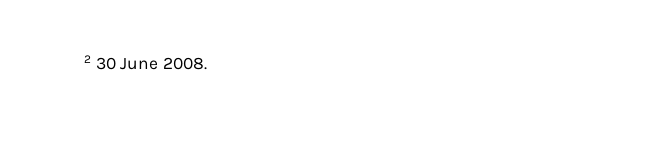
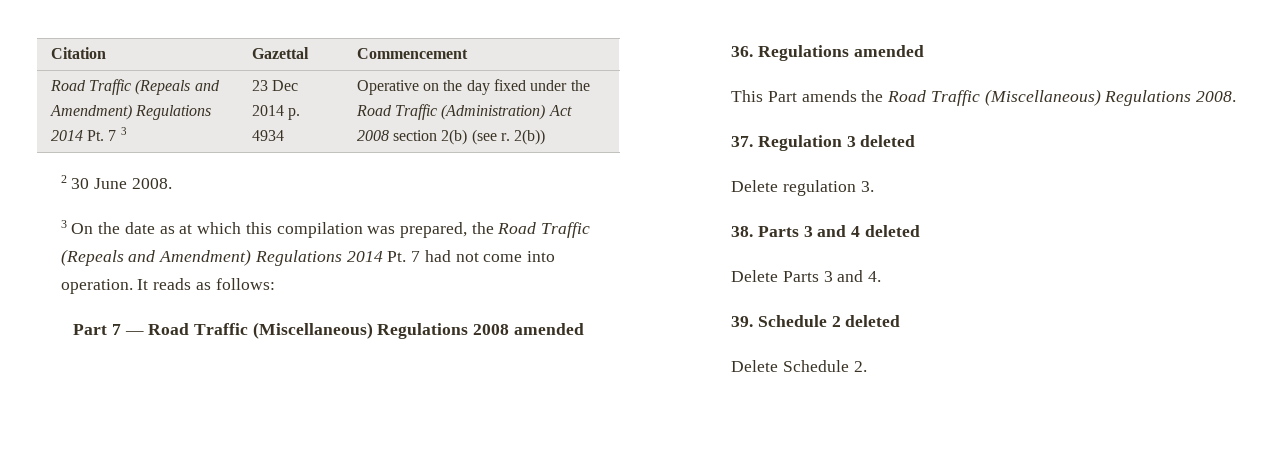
[83,55,208,70] 2 30 June 2008. -> [50,47,106,59] [251,47,309,59] [356,48,468,59] [49,79,220,95] [49,104,212,120] [50,127,127,141] [251,80,299,91] [251,105,301,120] [251,130,284,141] [356,79,590,95] [355,104,572,120] [356,129,546,145] [60,175,172,189] [60,220,591,238] [60,249,555,266] [60,278,275,294] [73,322,584,339] [731,45,924,61] [731,89,1236,106] [731,135,916,151] [731,180,874,196] [731,225,920,237] [731,270,882,282] [731,315,901,327] [731,360,867,372] Citation | Gazettal | Commencement // Road Traffic (Repeals and Amendment) Regulations 2014 Pt. 7 3 | 23 Dec 2014 p. 4934 | Operative on the day fixed under the Road Traffic (Administration) Act 2008 section 2(b) (see r. 2(b)) // 2 30 June 2008. // 3 On the date as at which this compilation was prepared, the Road Traffic (Repeals and Amendment) Regulations 2014 Pt. 7 had not come into operation. It reads as follows: // Part 7 — Road Traffic (Miscellaneous) Regulations 2008 amended // 36. Regulations amended // This Part amends the Road Traffic (Miscellaneous) Regulations 2008. // 37. Regulation 3 deleted // Delete regulation 3. // 38. Parts 3 and 4 deleted // Delete Parts 3 and 4. // 39. Schedule 2 deleted // Delete Schedule 2.

